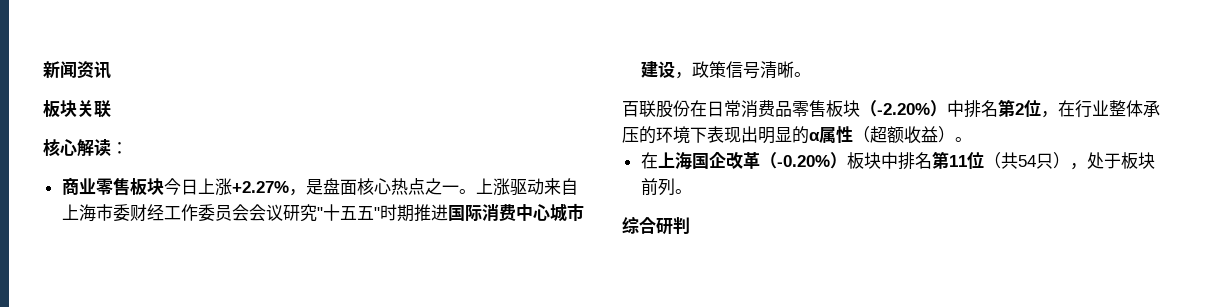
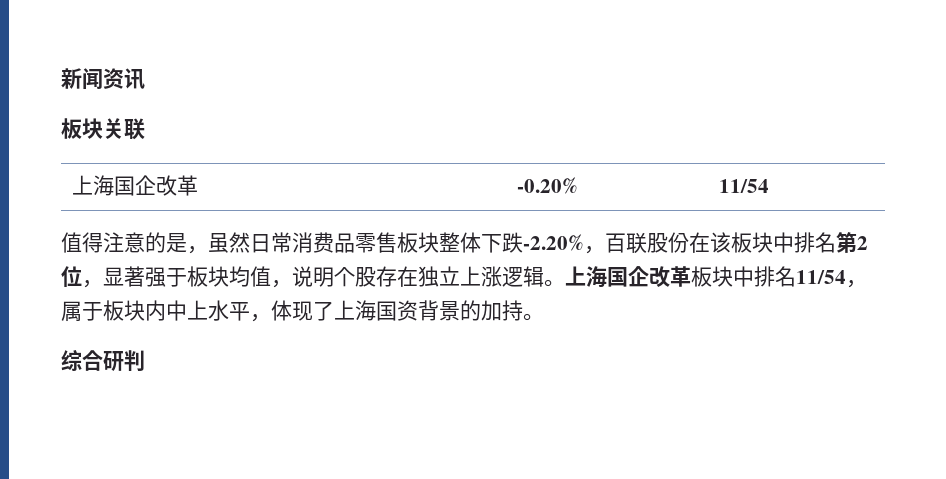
[43,139,128,157] [61,177,578,196] [61,203,584,222] [640,61,811,79] [622,100,707,118] // 核心解读： // 商业零售板块今日上涨+2.27%，是盘面核心热点之一。上涨驱动来自上海市委财经工作委员会会议研究"十五五"时期推进国际消费中心城市建设，政策信号清晰。 // 百联股份在 -> [72,175,199,196] [517,177,579,194] [719,179,770,193] [61,232,250,254] // 上海国企改革 | -0.20% | 11/54 // 值得注意的是，虽然
[860,99,1160,118] [622,126,972,144] [640,151,1155,170] [640,178,675,196] （-2.20%）中排名第2位，在行业整体承压的环境下表现出明显的α属性（超额收益）。 // 在上海国企改革（-0.20%）板块中排名第11位（共54只），处于板块前列 -> [439,232,868,254] [61,266,867,288] [61,300,523,322] 整体下跌-2.20%，百联股份在该板块中排名第2位，显著强于板块均值，说明个股存在独立上涨逻辑。上海国企改革板块中排名11/54，属于板块内中上水平，体现了上海国资背景的加持

